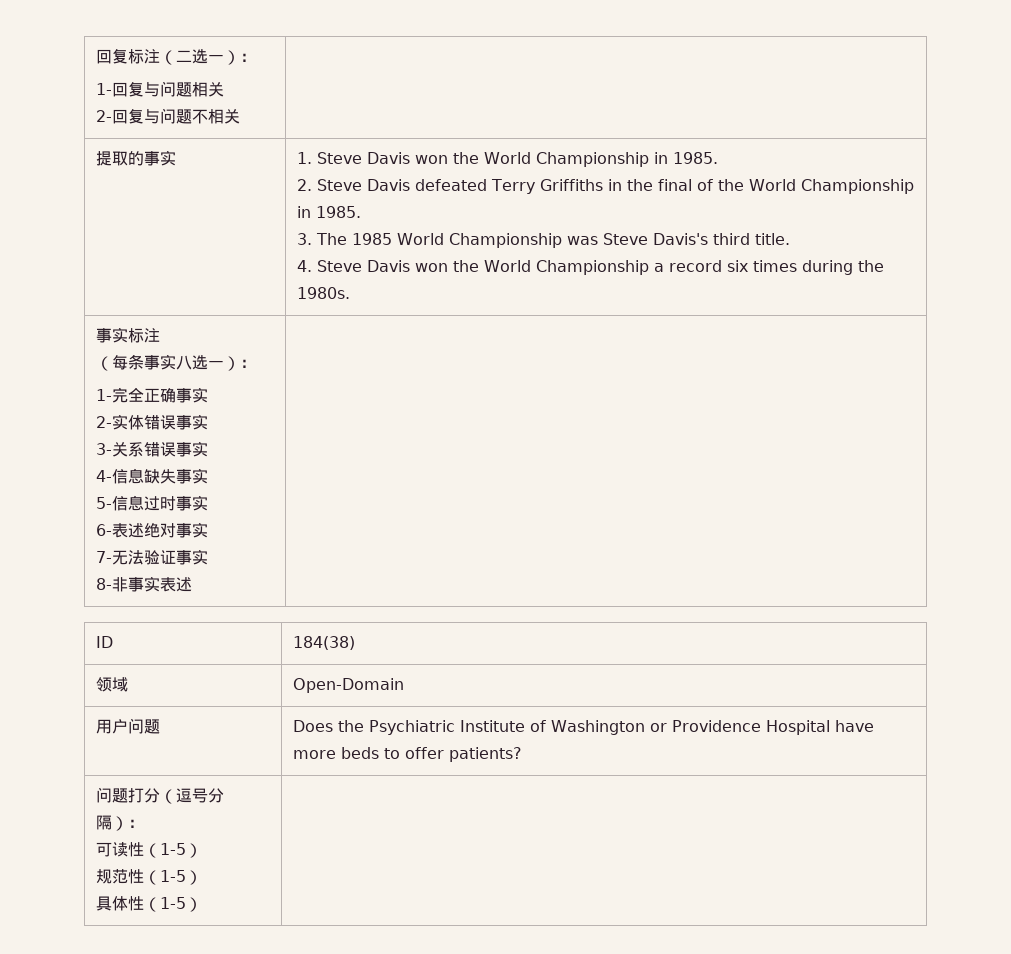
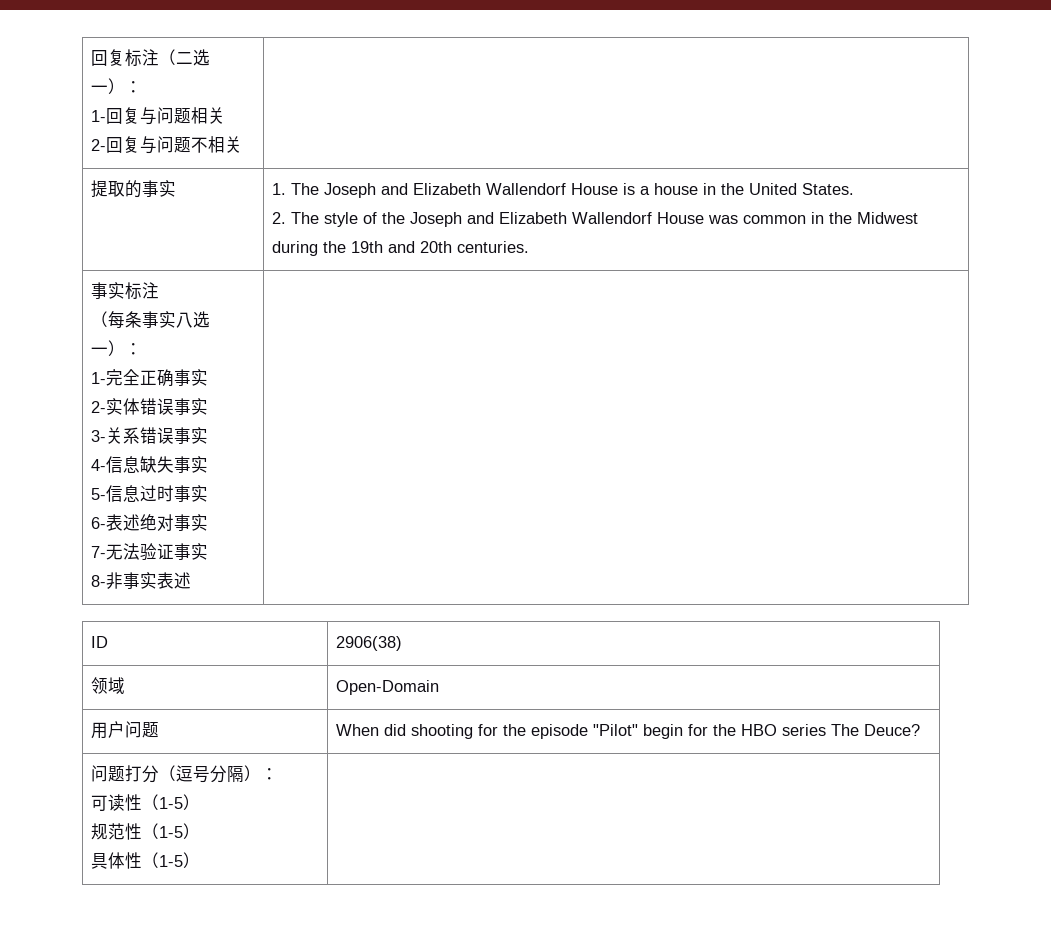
[317,152,719,167] [297,179,915,194] [297,206,362,218] [297,233,791,248] [297,260,885,275] [297,287,351,299] Steve Davis won the World Championship in 1985. // 2. Steve Davis defeated Terry Griffiths in the final of the World Championship in 1985. // 3. The 1985 World Championship was Steve Davis's third title. // 4. Steve Davis won the World Championship a record six times during the 1980s. -> [290,183,854,198] [271,212,918,227] [271,241,529,256] The Joseph and Elizabeth Wallendorf House is a house in the United States. // 2. The style of the Joseph and Elizabeth Wallendorf House was common in the Midwest during the 19th and 20th centuries.
[293,636,356,650] 184(38) -> [335,636,402,651] 2906(38)
[293,720,875,735] [293,747,523,762] Does the Psychiatric Institute of Washington or Providence Hospital have more beds to offer patients? -> [335,724,920,739] When did shooting for the episode "Pilot" begin for the HBO series The Deuce?

